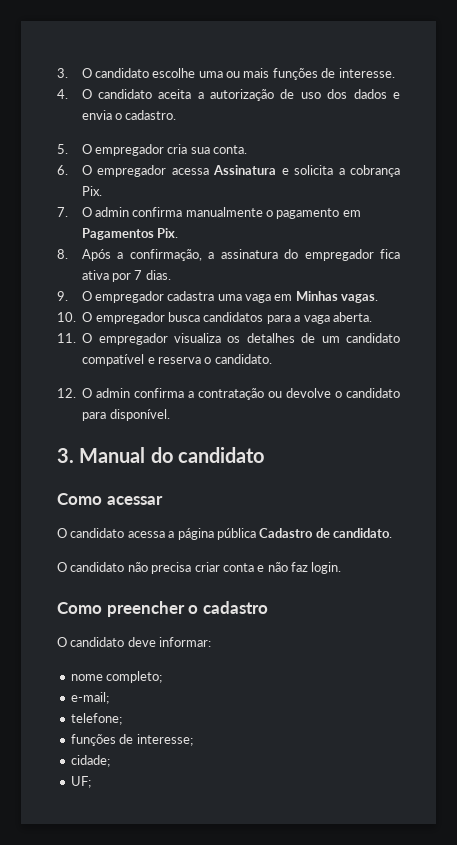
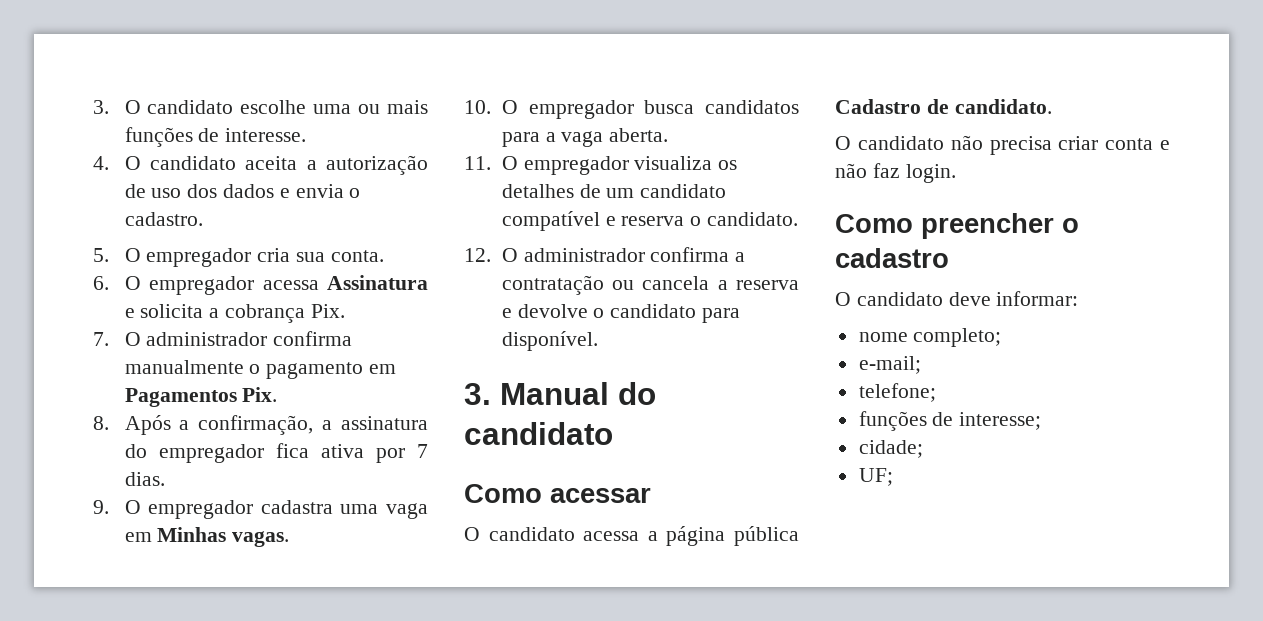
[94,207,129,217] admin -> [146,332,268,346] administrador
[96,388,131,398] admin -> [523,248,645,262] administrador
(283, 394) none -> [642,276,799,290] [501,308,512,318] cancela a reserva e

